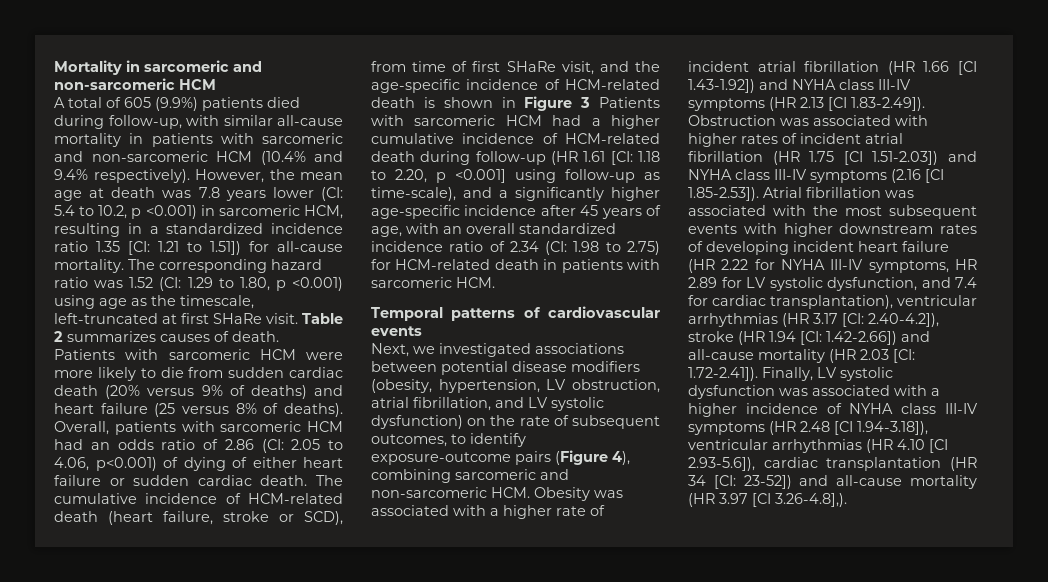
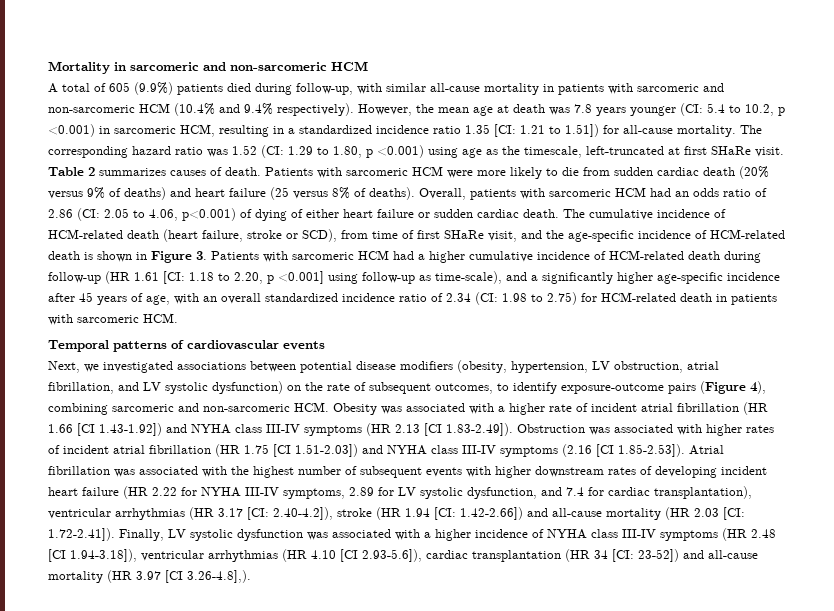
[272,187,314,198] lower -> [630,106,676,116] younger
[580,97,591,108] 3 -> [196,251,207,260] 3.
[845,206,882,216] most -> [253,466,357,478] highest number of
[955,259,977,270] HR -> (345, 493) none

